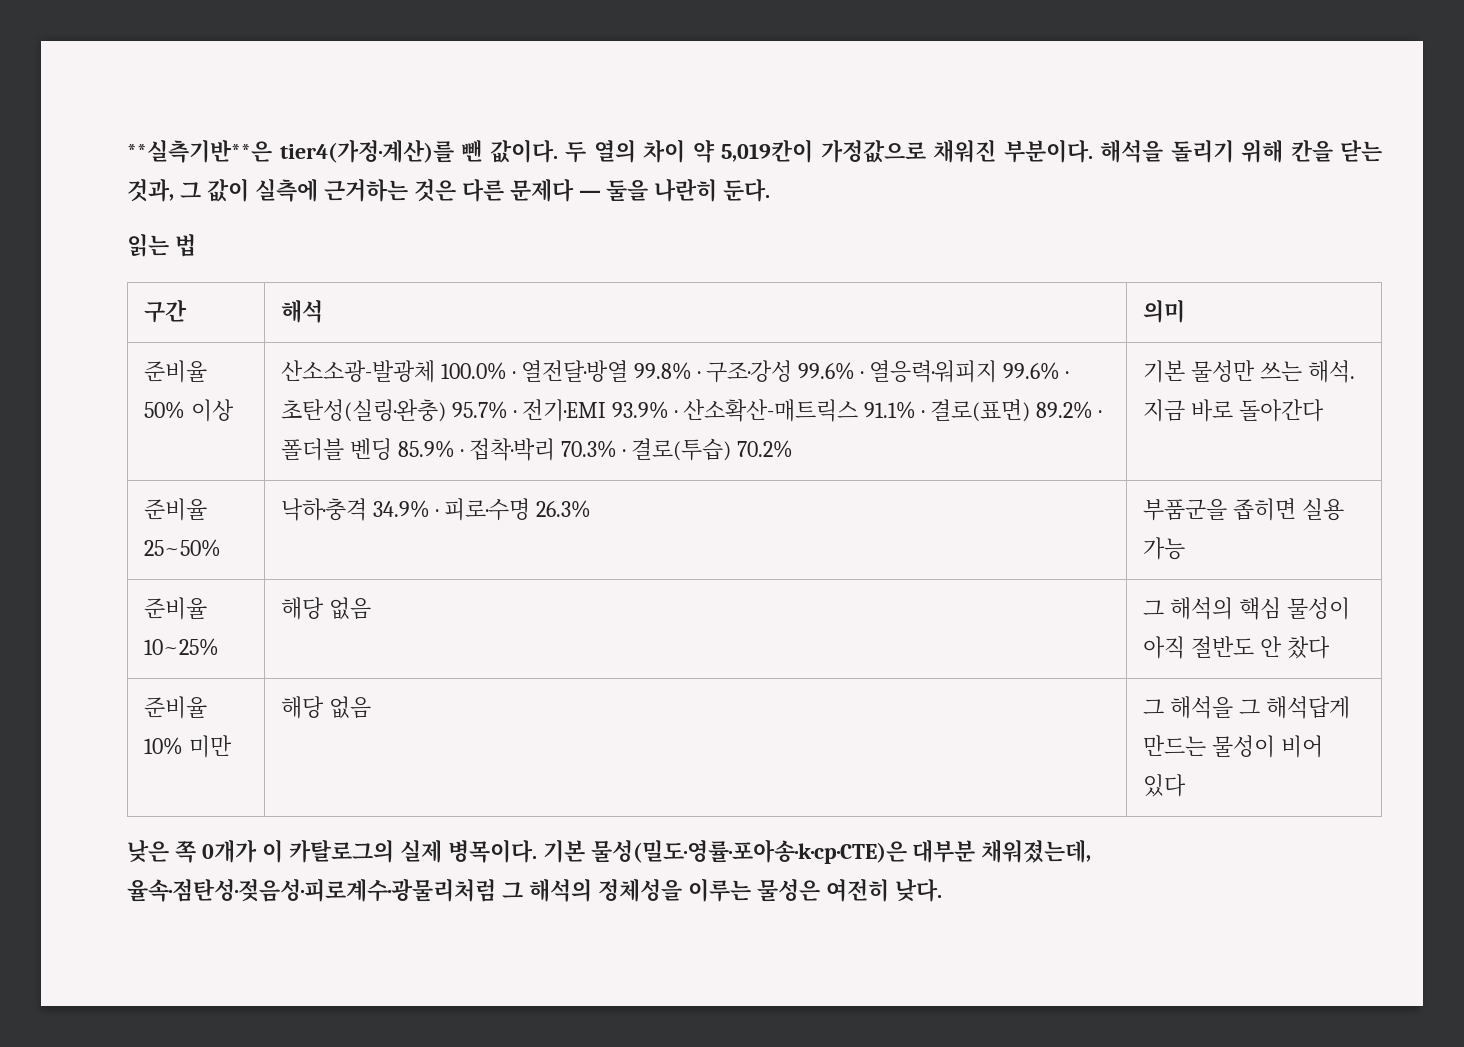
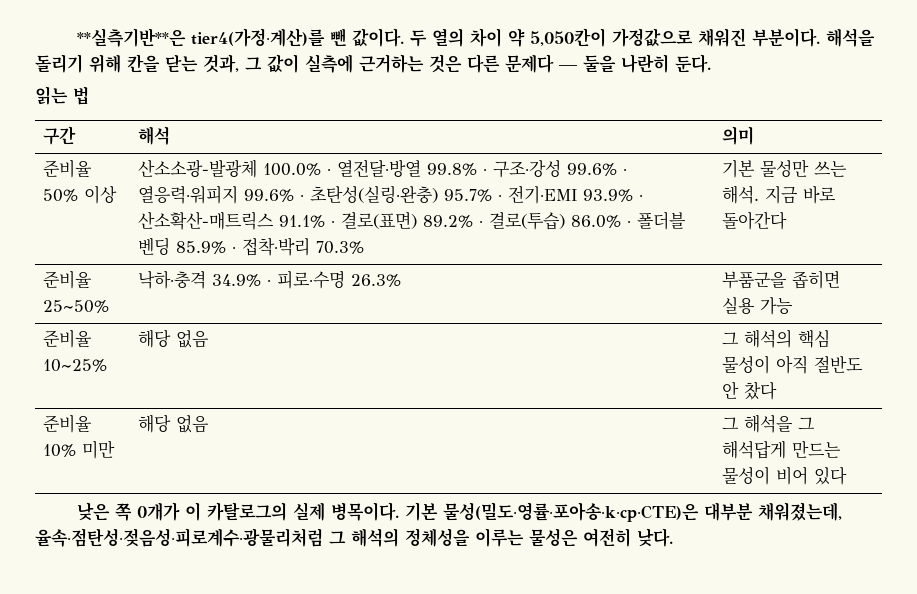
[721,139,813,163] 5,019칸이 -> [529,28,606,47] 5,050칸이
(1102, 414) none -> [488,211,631,230] 결로(투습) 86.0% ·
[623,438,793,461] · 결로(투습) 70.2% -> (364, 247) none

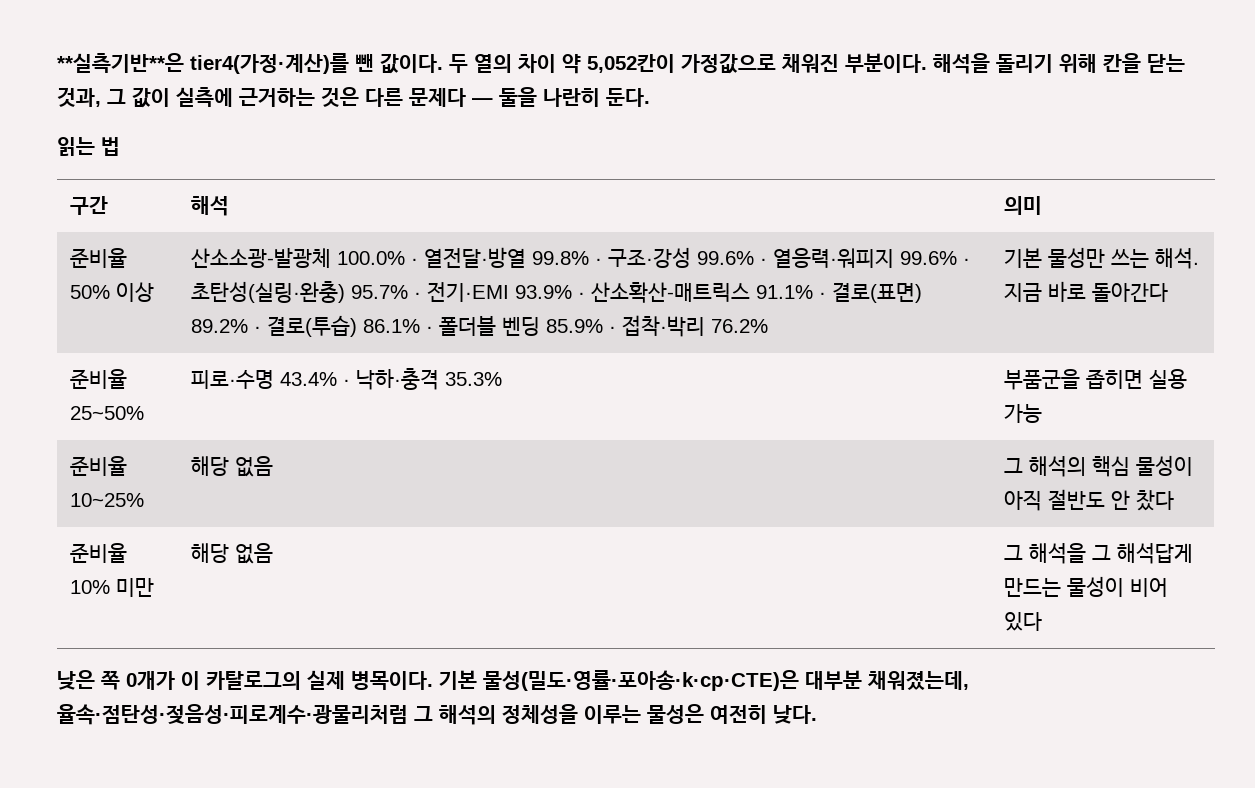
[529,28,606,47] 5,050칸이 -> [587,54,675,73] 5,052칸이
[570,215,621,228] 86.0% -> [362,319,420,333] 86.1%
[315,241,364,254] 70.3% -> [710,319,768,333] 76.2%
[137,270,401,289] 낙하·충격 34.9% · 피로·수명 26.3% -> [190,368,502,390] 피로·수명 43.4% · 낙하·충격 35.3%

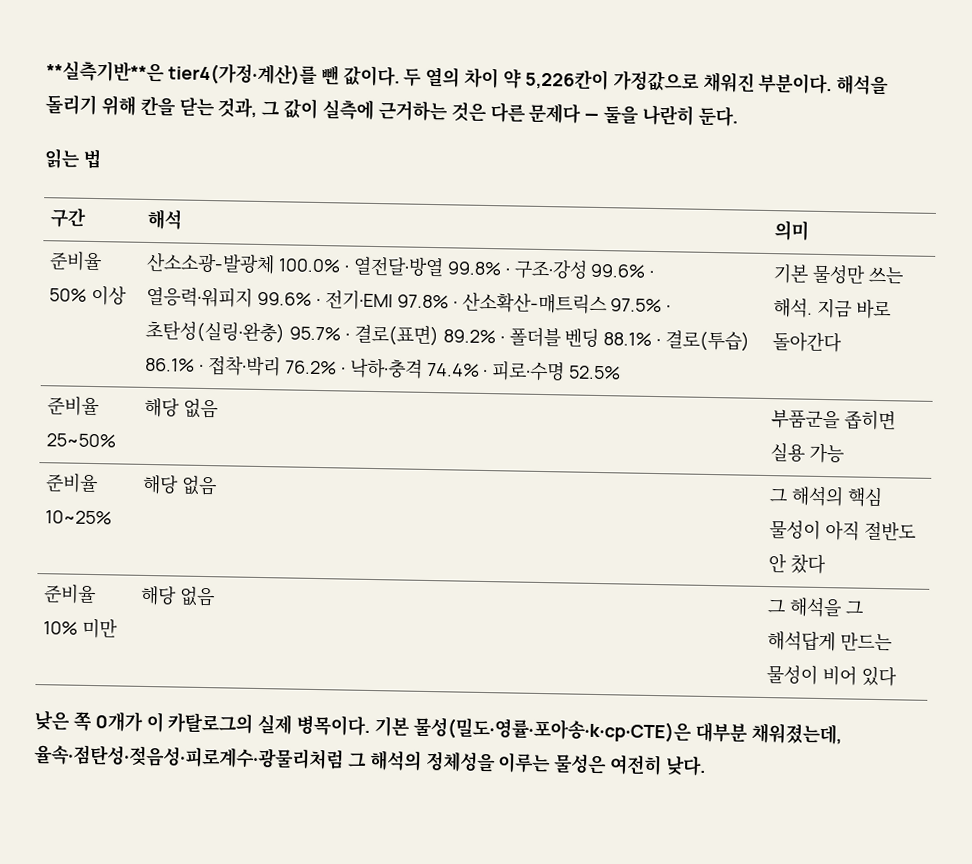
[587,54,675,73] 5,052칸이 -> [524,68,609,91] 5,226칸이
[190,281,922,303] [190,315,768,337] 초탄성(실링·완충) 95.7% · 전기·EMI 93.9% · 산소확산-매트릭스 91.1% · 결로(표면) 89.2% · 결로(투습) 86.1% · 폴더블 벤딩 85.9% · 접착·박리 76.2% -> [324,290,672,315] [145,320,750,352] [145,355,622,382] 전기·EMI 97.8% · 산소확산-매트릭스 97.5% · 초탄성(실링·완충) 95.7% · 결로(표면) 89.2% · 폴더블 벤딩 88.1% · 결로(투습) 86.1% · 접착·박리 76.2% · 낙하·충격 74.4% · 피로·수명 52.5%
[190,368,502,390] 피로·수명 43.4% · 낙하·충격 35.3% -> [144,397,219,419] 해당 없음

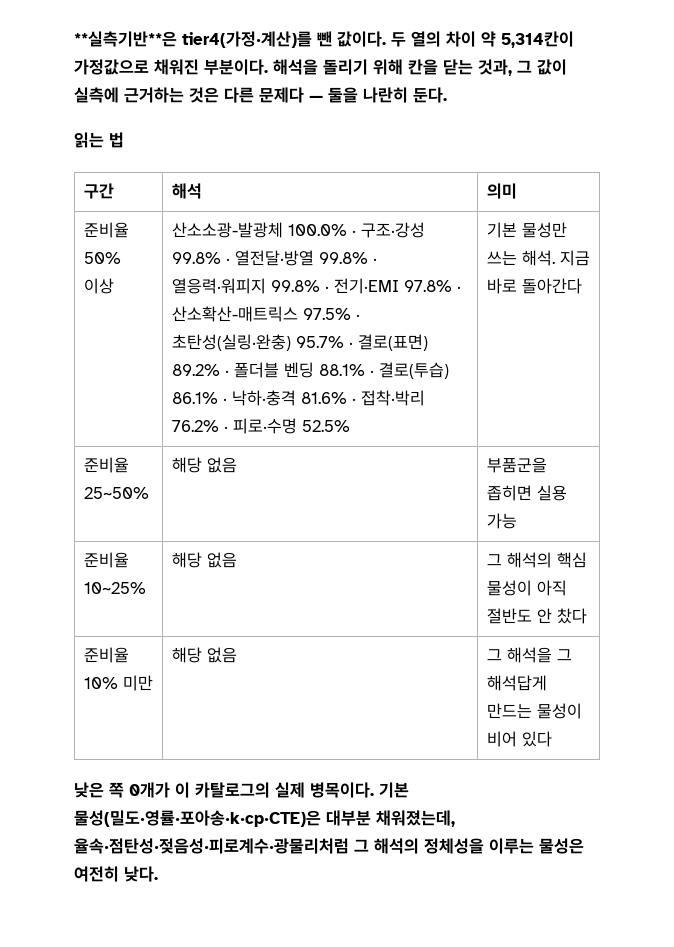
[524,68,609,91] 5,226칸이 -> [501,31,574,48] 5,314칸이
[352,255,655,280] [146,285,313,308] 열전달·방열 99.8% · 구조·강성 99.6% · 열응력·워피지 99.6% -> [360,222,425,238] [171,250,377,266] [171,278,320,294] 구조·강성 99.8% · 열전달·방열 99.8% · 열응력·워피지 99.8%
[207,355,480,379] 접착·박리 76.2% · 낙하·충격 74.4% -> [231,390,425,406] [171,420,219,432] 낙하·충격 81.6% · 접착·박리 76.2%

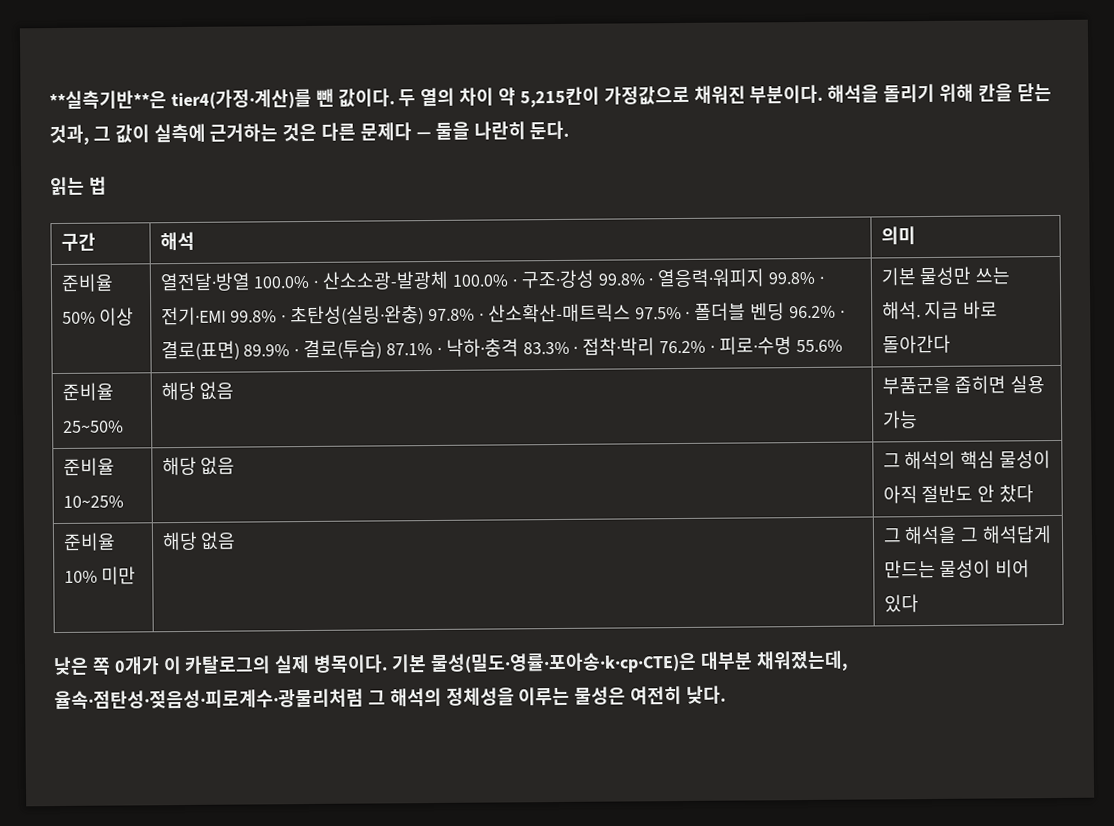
[501,31,574,48] 5,314칸이 -> [519,86,600,108] 5,215칸이
(114, 286) none -> [159,272,319,292] 열전달·방열 100.0% ·
[234,250,377,266] 열전달·방열 99.8% · -> (654, 282) none
(399, 286) none -> [230,305,425,326] 99.8% · 초탄성(실링·완충)
[171,334,428,351] [171,362,365,378] 초탄성(실링·완충) 95.7% · 결로(표면) 89.2% · 폴더블 벤딩 88.1% -> [694,302,845,321] [160,340,291,361] 폴더블 벤딩 96.2% · 결로(표면) 89.9%
[171,392,218,404] 86.1% -> [385,342,433,356] 87.1%
[300,392,347,404] 81.6% -> [522,341,570,355] 83.3%
[301,420,350,432] 52.5% -> [795,339,843,353] 55.6%

